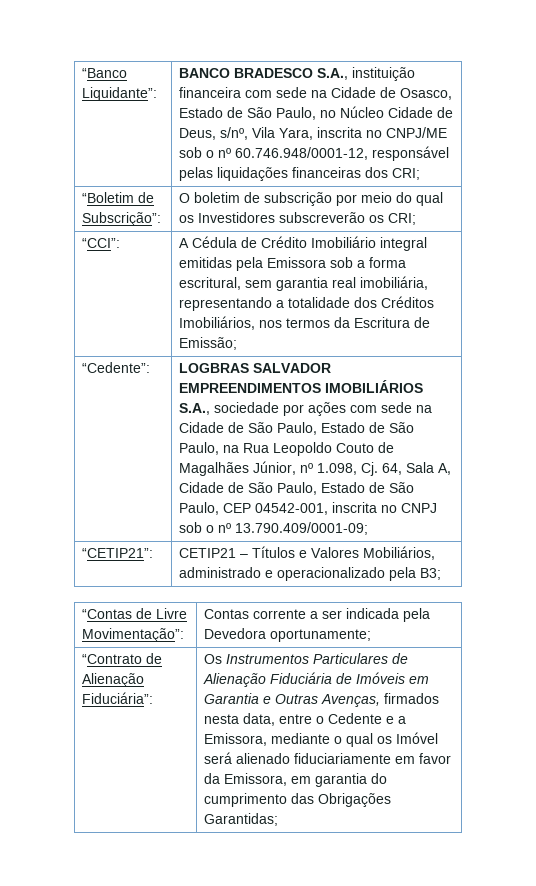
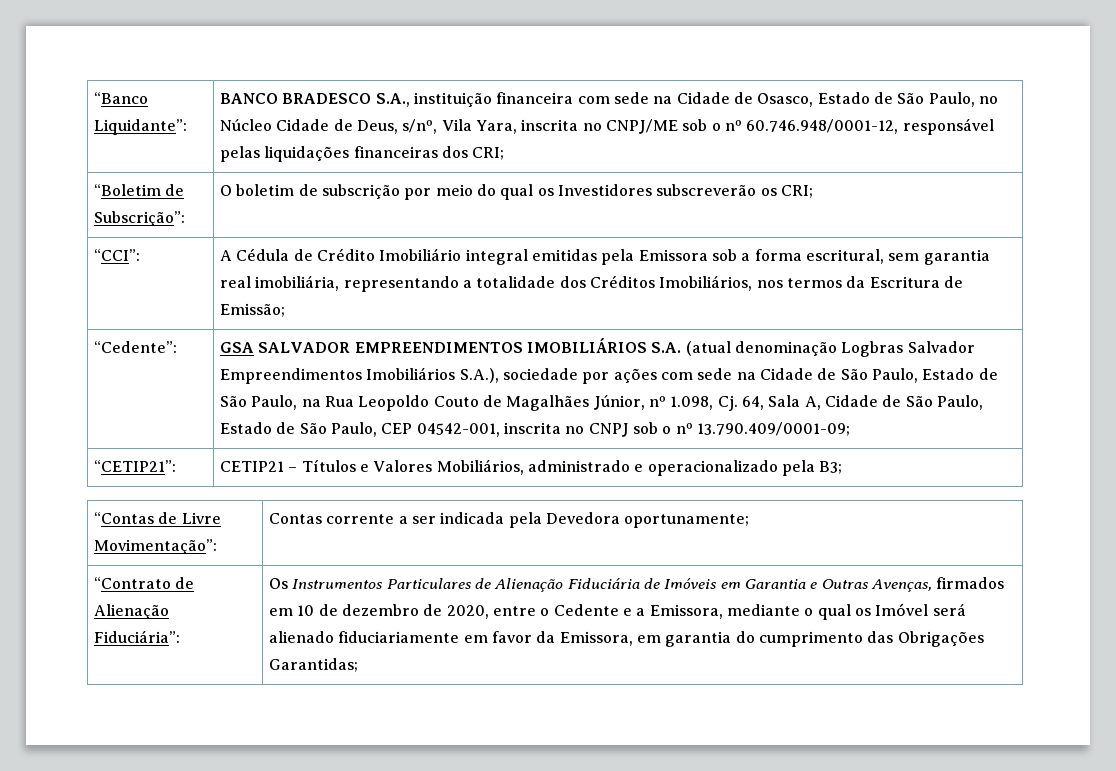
[178,363,249,373] LOGBRAS -> [220,342,255,353] GSA
[178,403,210,415] S.A., -> [651,341,975,357] [220,367,499,384] S.A. (atual denominação Logbras Salvador Empreendimentos Imobiliários S.A.),
[203,713,275,726] nesta data, -> [269,604,489,619] em 10 de dezembro de 2020,

